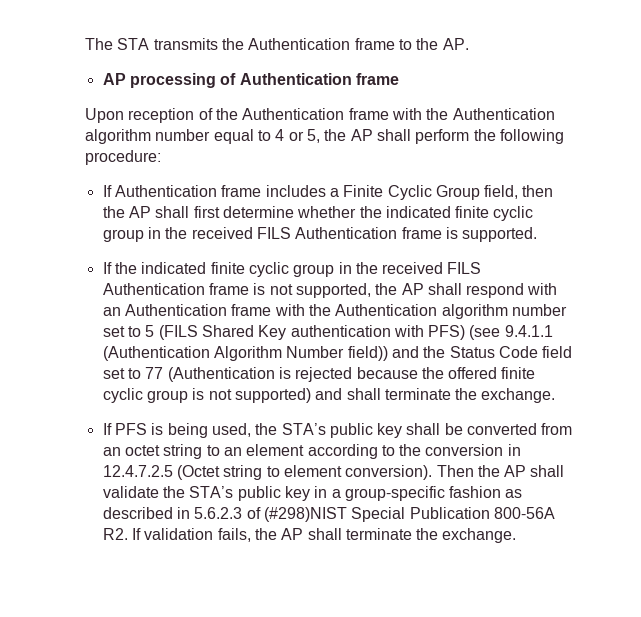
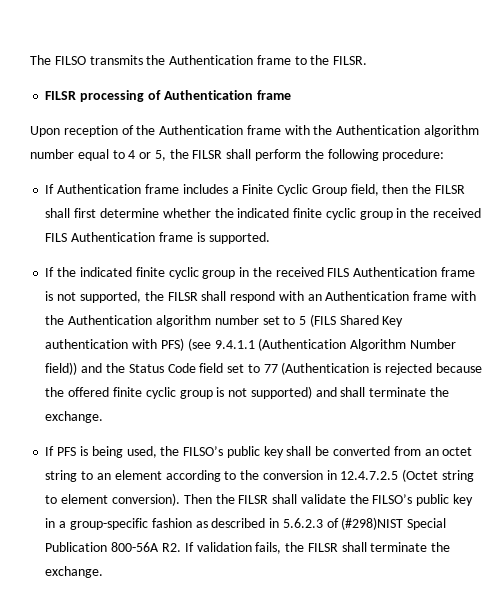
[117,38,150,50] STA -> [54,56,86,65] FILSO
[442,38,469,50] [102,73,126,85] AP. // AP -> [333,56,368,65] [45,91,77,100] FILSR. // FILSR
[350,129,373,141] AP -> [192,150,223,159] FILSR
[128,206,151,218] AP -> [434,185,465,194] FILSR
[401,283,424,295] AP -> [167,292,198,301] FILSR
[281,423,326,435] STA’s -> [183,446,224,456] FILSO’s
[504,465,527,477] AP -> [238,495,269,504] FILSR
[189,486,234,498] STA’s -> [372,494,413,504] FILSO’s
[281,528,304,540] AP -> [307,543,338,552] FILSR

